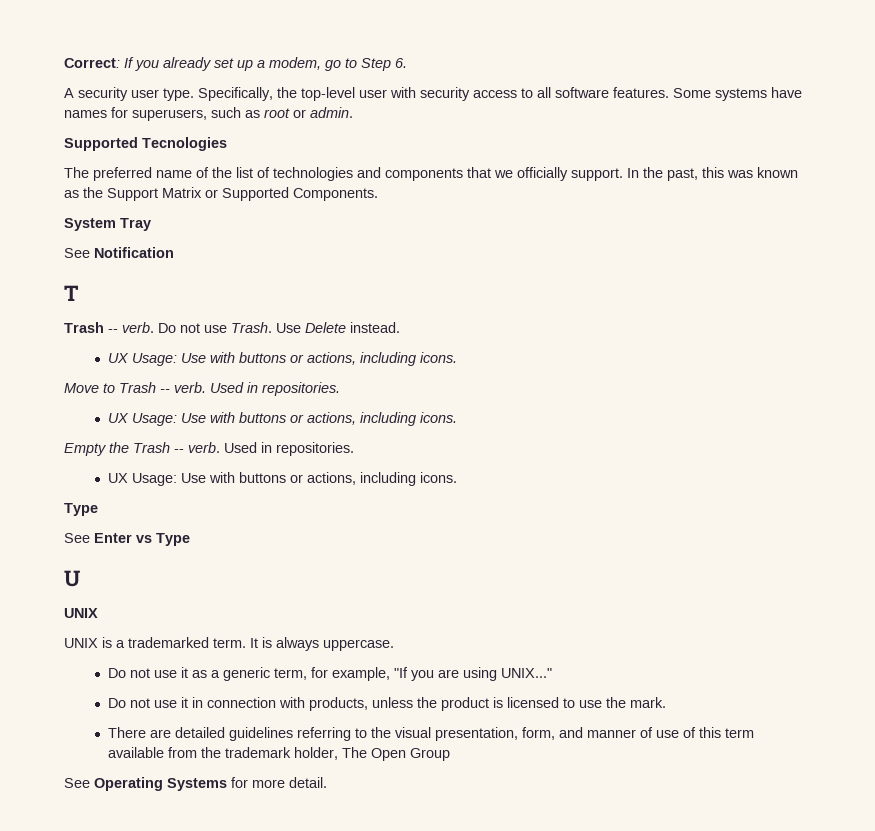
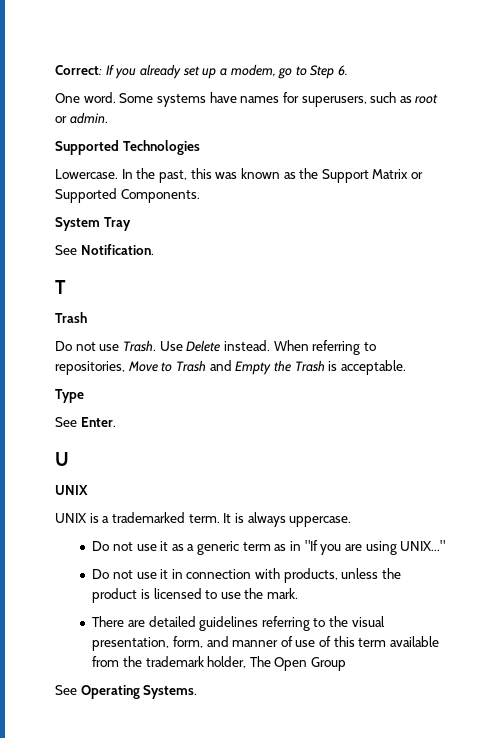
[64,87,669,101] A security user type. Specifically, the top-level user with security access to all software features. -> [55,92,116,103] One word.
[142,137,227,151] [64,167,623,181] Tecnologies // The preferred name of the list of technologies and components that we officially support. -> [122,140,200,155] [55,169,118,179] Technologies // Lowercase.
[94,247,174,258] Notification -> [80,244,154,255] Notification.
[108,322,154,333] -- verb. -> (87, 317) //
[108,352,458,366] [64,382,340,396] [108,412,458,426] [64,442,354,456] [108,472,458,486] // UX Usage: Use with buttons or actions, including icons. // Move to Trash -- verb. Used in repositories. // UX Usage: Use with buttons or actions, including icons. // Empty the Trash -- verb. Used in repositories. // UX Usage: Use with buttons or actions, including icons. -> [273,340,376,355] [55,360,406,375] When referring to repositories, Move to Trash and Empty the Trash is acceptable.
[94,533,190,546] Enter vs Type -> [80,417,116,427] Enter.
[274,667,391,681] term, for example, -> [242,541,302,551] term as in
[167,777,327,791] Systems for more detail. -> [143,685,198,699] Systems.

